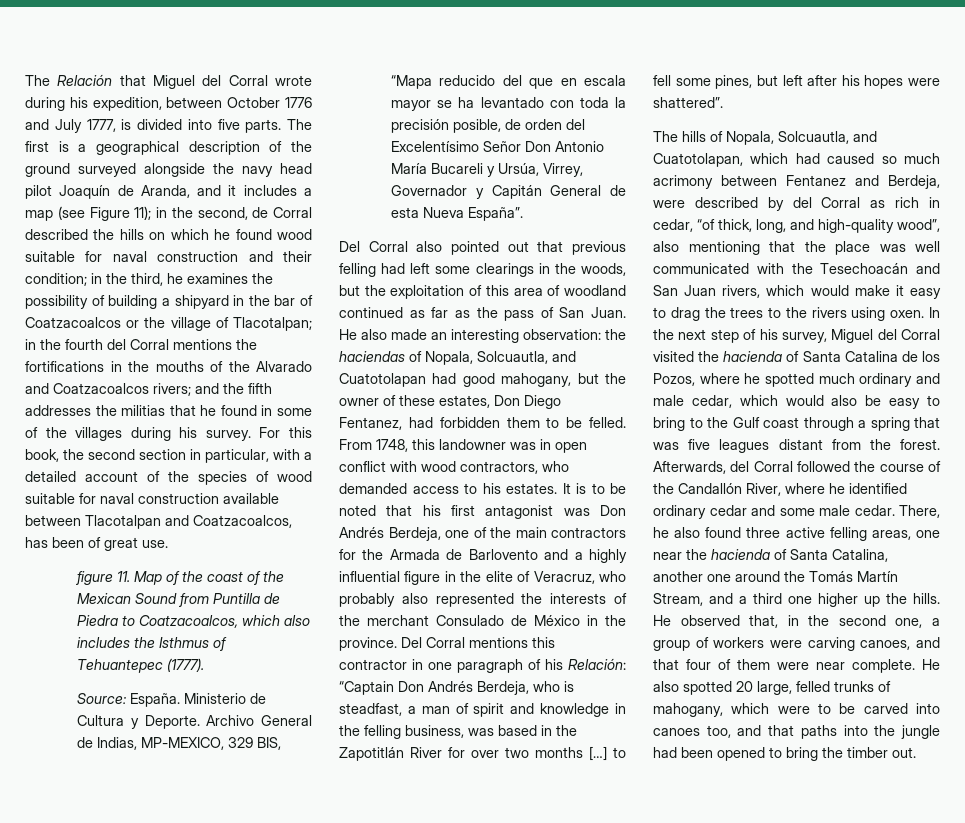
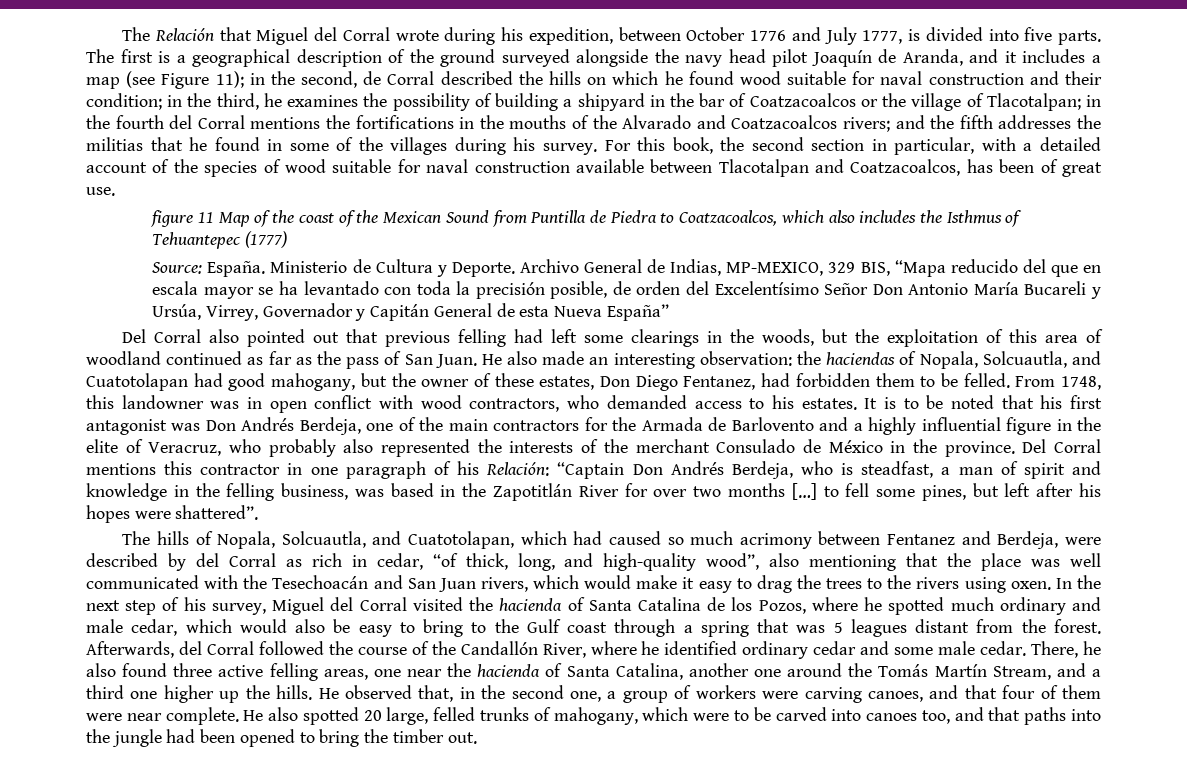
[117,571,131,582] 11. -> [197,212,214,223] 11
[167,658,205,672] (1777). -> [244,231,287,248] (1777)
[468,207,524,221] España”. -> [606,304,669,321] España”
[688,439,711,450] five -> [833,622,843,633] 5

